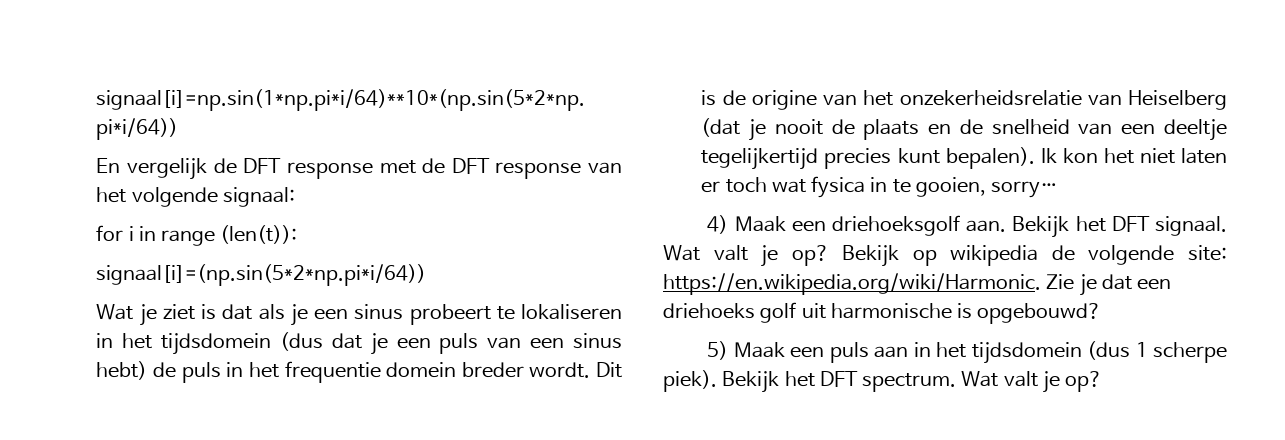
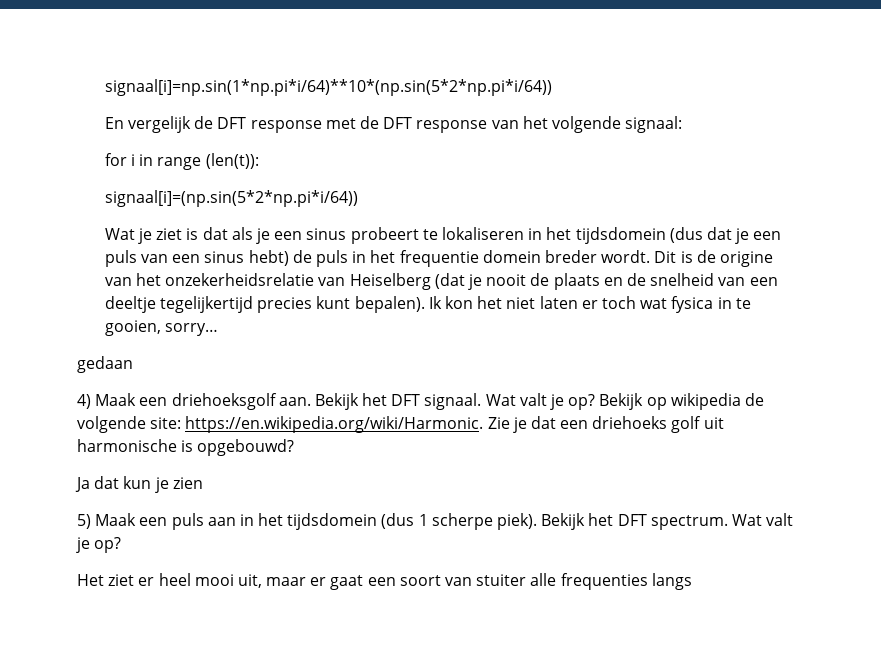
(1059, 189) none -> [77,356,133,373] // gedaan
(1102, 313) none -> [75,476,203,493] // Ja dat kun je zien
(1103, 381) none -> [77,573,692,590] // Het ziet er heel mooi uit, maar er gaat een soort van stuiter alle frequenties langs

